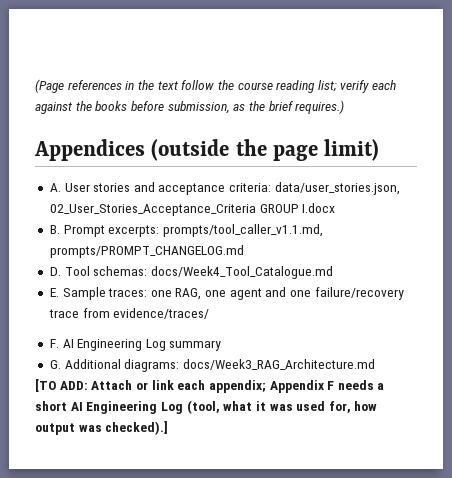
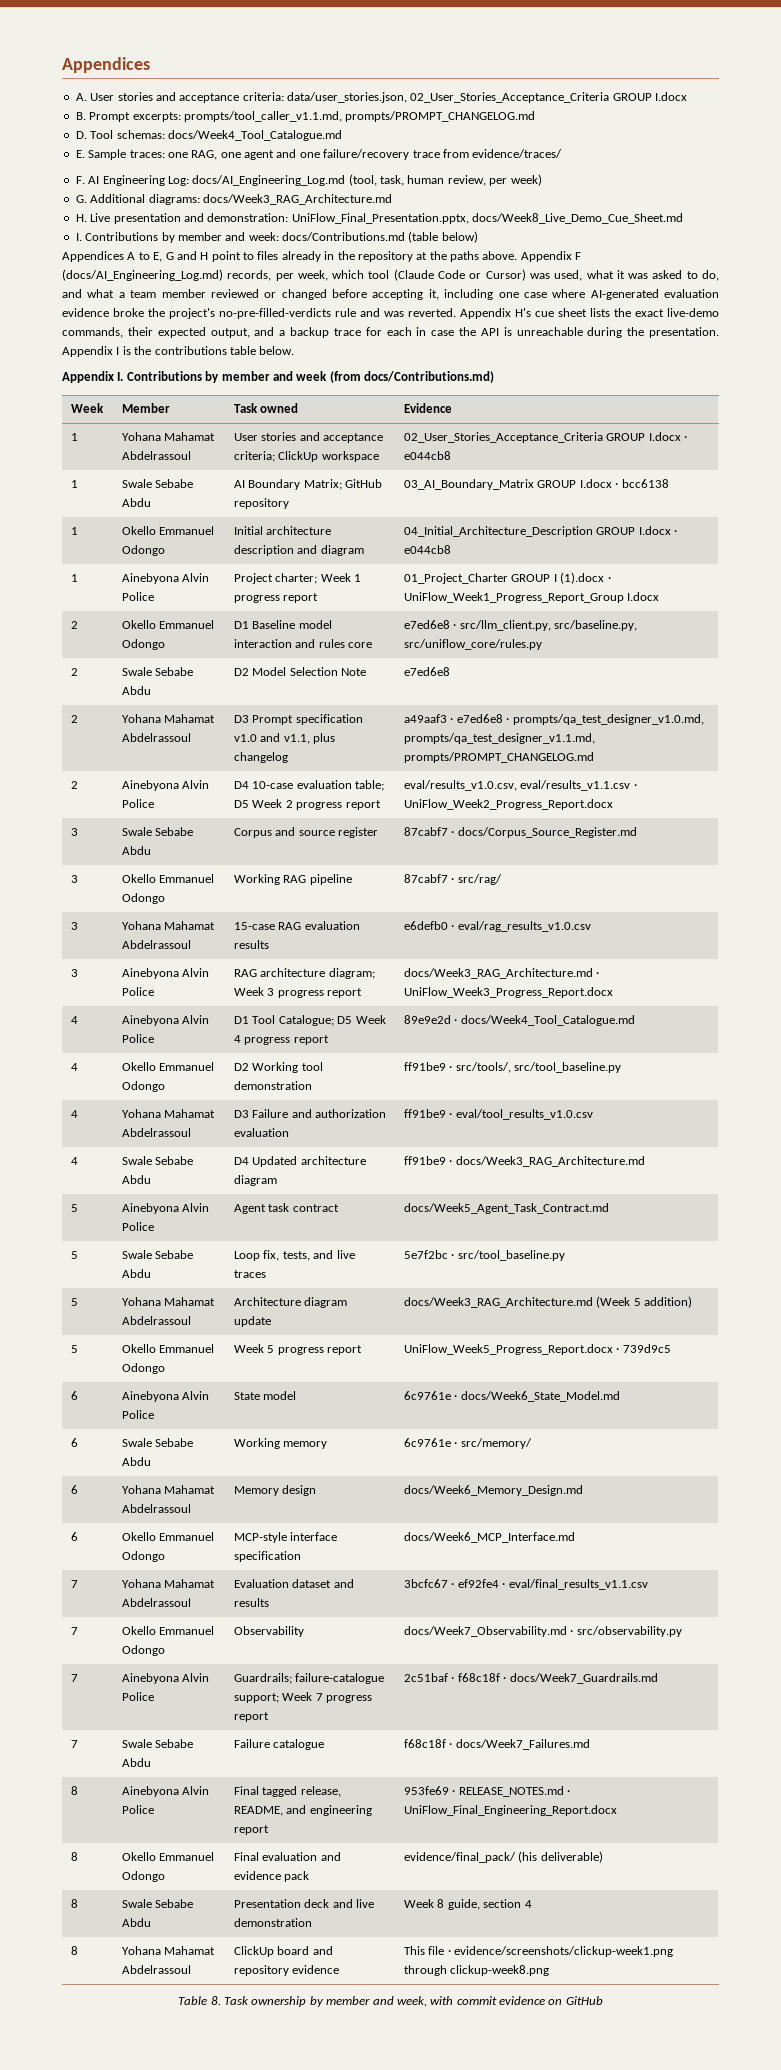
[35,79,397,93] [35,100,345,114] [34,139,380,161] (Page references in the text follow the course reading list; verify each against the books before submission, as the brief requires.) // Appendices (outside the page limit) -> [62,57,150,73] Appendices
[145,339,222,351] [49,359,375,372] [35,379,385,393] [35,400,378,414] [35,421,169,435] Log summary // G. Additional diagrams: docs/Week3_RAG_Architecture.md // [TO ADD: Attach or link each appendix; Appendix F needs a short AI Engineering Log (tool, what it was used for, how output was checked).] -> [167,174,542,186] [75,194,392,205] [75,213,683,224] [75,231,478,243] [62,251,582,262] [62,269,719,281] [62,289,719,300] [62,308,719,319] [62,327,719,338] [62,346,295,357] [62,371,494,383] [71,403,105,413] [122,403,171,413] [234,403,299,413] [404,403,453,413] [71,433,79,441] [122,432,216,441] [122,451,192,460] [234,432,384,443] [234,451,379,462] [404,432,688,443] [404,451,452,460] [71,480,79,488] [122,479,194,488] [122,498,152,507] [234,479,383,490] [234,498,290,509] [404,479,669,490] [71,527,79,535] [122,526,215,535] [122,545,166,556] [234,526,332,535] [234,545,364,556] [404,526,678,537] [404,545,452,554] [71,574,79,582] [122,573,210,584] [122,592,155,601] [234,573,362,584] [234,593,319,603] [404,572,611,584] [404,592,660,603] [71,621,79,629] [122,620,215,629] [122,639,166,650] [234,620,332,629] [234,639,373,648] [404,620,638,631] [404,639,543,650] [71,668,79,676] [122,667,194,676] [122,686,152,695] [234,667,367,676] [404,667,451,676] [71,715,79,723] [122,714,216,723] [122,733,192,742] [234,714,363,725] [234,733,336,744] [234,752,289,763] [404,714,704,725] [404,733,596,744] [404,752,595,763] [71,781,79,789] [122,780,210,791] [122,799,155,808] [234,780,385,791] [234,799,381,810] [404,780,637,791] [404,799,614,810] [71,828,79,836] [122,827,194,836] [122,846,152,855] [234,827,379,838] [404,827,637,838] [71,875,79,883] [122,874,215,883] [122,893,166,904] [234,874,352,885] [404,874,502,885] [71,922,79,930] [122,921,216,930] [122,940,192,949] [234,921,360,930] [234,940,270,949] [404,921,591,932] [71,969,79,977] [122,968,210,979] [122,987,155,996] [234,968,375,979] [234,987,363,998] [404,968,600,979] [404,987,614,998] [71,1016,79,1024] [122,1015,210,1026] [122,1034,155,1043] [234,1015,386,1026] [234,1035,329,1045] [404,1015,635,1026] [71,1063,79,1071] [122,1062,215,1071] [122,1081,166,1092] [234,1062,323,1073] [234,1081,313,1090] [404,1062,622,1073] [71,1110,79,1118] [122,1109,216,1118] [122,1128,192,1137] [234,1109,387,1118] [234,1128,290,1137] [404,1109,593,1120] [71,1157,79,1165] [122,1156,194,1165] [122,1175,152,1184] [234,1156,366,1167] [234,1175,278,1186] [404,1156,645,1167] [71,1204,79,1212] [122,1203,210,1214] [122,1222,155,1231] [234,1203,339,1214] [404,1203,610,1214] [71,1251,79,1259] [122,1250,194,1259] [122,1269,152,1278] [234,1250,355,1261] [234,1270,267,1278] [404,1250,565,1261] [71,1298,79,1306] [122,1297,216,1306] [122,1316,192,1325] [234,1297,348,1308] [234,1316,272,1327] [404,1296,693,1308] [71,1345,79,1353] [122,1344,215,1353] [122,1363,166,1374] [234,1344,363,1355] [404,1344,671,1355] [71,1391,79,1400] [122,1391,210,1402] [122,1410,155,1419] [234,1391,297,1400] [404,1391,620,1402] [71,1438,79,1447] [122,1438,194,1447] [122,1457,152,1466] [234,1438,328,1449] [404,1438,532,1449] [71,1485,79,1494] [122,1485,216,1494] [122,1504,192,1513] [234,1485,317,1496] [404,1485,584,1496] [71,1532,79,1541] [122,1532,215,1541] [122,1551,166,1562] [234,1532,338,1543] [234,1551,302,1562] [404,1532,576,1543] [71,1580,79,1588] [122,1579,216,1588] [122,1598,192,1607] [234,1579,354,1588] [234,1598,270,1607] [404,1579,648,1590] [71,1627,79,1635] [122,1626,215,1635] [122,1645,166,1656] [234,1626,305,1637] [404,1626,682,1637] [71,1674,79,1682] [122,1673,210,1684] [122,1692,155,1701] [234,1673,385,1684] [234,1692,373,1703] [234,1712,270,1722] [404,1673,658,1684] [71,1740,79,1748] [122,1739,194,1748] [122,1758,152,1767] [234,1739,325,1750] [404,1739,590,1750] [71,1786,79,1795] [122,1786,210,1797] [122,1805,155,1814] [234,1786,341,1797] [234,1805,372,1816] [234,1825,270,1835] [404,1786,571,1797] [404,1805,618,1816] [71,1852,79,1861] [122,1852,215,1861] [122,1871,166,1882] [234,1852,341,1861] [234,1871,310,1882] [404,1851,603,1863] [71,1899,79,1908] [122,1899,194,1908] [122,1918,152,1927] [234,1899,375,1908] [234,1918,313,1927] [404,1899,532,1910] [71,1946,79,1955] [122,1946,216,1955] [122,1965,192,1974] [234,1946,333,1957] [234,1965,340,1976] [404,1946,674,1957] [404,1965,550,1976] [178,1996,603,2007] Log: docs/AI_Engineering_Log.md (tool, task, human review, per week) // G. Additional diagrams: docs/Week3_RAG_Architecture.md // H. Live presentation and demonstration: UniFlow_Final_Presentation.pptx, docs/Week8_Live_Demo_Cue_Sheet.md // I. Contributions by member and week: docs/Contributions.md (table below) // Appendices A to E, G and H point to files already in the repository at the paths above. Appendix F (docs/AI_Engineering_Log.md) records, per week, which tool (Claude Code or Cursor) was used, what it was asked to do, and what a team member reviewed or changed before accepting it, including one case where AI-generated evaluation evidence broke the project's no-pre-filled-verdicts rule and was reverted. Appendix H's cue sheet lists the exact live-demo commands, their expected output, and a backup trace for each in case the API is unreachable during the presentation. Appendix I is the contributions table below. // Appendix I. Contributions by member and week (from docs/Contributions.md) // Week | Member | Task owned | Evidence // 1 | Yohana Mahamat Abdelrassoul | User stories and acceptance criteria; ClickUp workspace | 02_User_Stories_Acceptance_Criteria GROUP I.docx · e044cb8 // 1 | Swale Sebabe Abdu | AI Boundary Matrix; GitHub repository | 03_AI_Boundary_Matrix GROUP I.docx · bcc6138 // 1 | Okello Emmanuel Odongo | Initial architecture description and diagram | 04_Initial_Architecture_Description GROUP I.docx · e044cb8 // 1 | Ainebyona Alvin Police | Project charter; Week 1 progress report | 01_Project_Charter GROUP I (1).docx · UniFlow_Week1_Progress_Report_Group I.docx // 2 | Okello Emmanuel Odongo | D1 Baseline model interaction and rules core | e7ed6e8 · src/llm_client.py, src/baseline.py, src/uniflow_core/rules.py // 2 | Swale Sebabe Abdu | D2 Model Selection Note | e7ed6e8 // 2 | Yohana Mahamat Abdelrassoul | D3 Prompt specification v1.0 and v1.1, plus changelog | a49aaf3 · e7ed6e8 · prompts/qa_test_designer_v1.0.md, prompts/qa_test_designer_v1.1.md, prompts/PROMPT_CHANGELOG.md // 2 | Ainebyona Alvin Police | D4 10-case evaluation table; D5 Week 2 progress report | eval/results_v1.0.csv, eval/results_v1.1.csv · UniFlow_Week2_Progress_Report.docx // 3 | Swale Sebabe Abdu | Corpus and source register | 87cabf7 · docs/Corpus_Source_Register.md // 3 | Okello Emmanuel Odongo | Working RAG pipeline | 87cabf7 · src/rag/ // 3 | Yohana Mahamat Abdelrassoul | 15-case RAG evaluation results | e6defb0 · eval/rag_results_v1.0.csv // 3 | Ainebyona Alvin Police | RAG architecture diagram; Week 3 progress report | docs/Week3_RAG_Architecture.md · UniFlow_Week3_Progress_Report.docx // 4 | Ainebyona Alvin Police | D1 Tool Catalogue; D5 Week 4 progress report | 89e9e2d · docs/Week4_Tool_Catalogue.md // 4 | Okello Emmanuel Odongo | D2 Working tool demonstration | ff91be9 · src/tools/, src/tool_baseline.py // 4 | Yohana Mahamat Abdelrassoul | D3 Failure and authorization evaluation | ff91be9 · eval/tool_results_v1.0.csv // 4 | Swale Sebabe Abdu | D4 Updated architecture diagram | ff91be9 · docs/Week3_RAG_Architecture.md // 5 | Ainebyona Alvin Police | Agent task contract | docs/Week5_Agent_Task_Contract.md // 5 | Swale Sebabe Abdu | Loop fix, tests, and live traces | 5e7f2bc · src/tool_baseline.py // 5 | Yohana Mahamat Abdelrassoul | Architecture diagram update | docs/Week3_RAG_Architecture.md (Week 5 addition) // 5 | Okello Emmanuel Odongo | Week 5 progress report | UniFlow_Week5_Progress_Report.docx · 739d9c5 // 6 | Ainebyona Alvin Police | State model | 6c9761e · docs/Week6_State_Model.md // 6 | Swale Sebabe Abdu | Working memory | 6c9761e · src/memory/ // 6 | Yohana Mahamat Abdelrassoul | Memory design | docs/Week6_Memory_Design.md // 6 | Okello Emmanuel Odongo | MCP-style interface specification | docs/Week6_MCP_Interface.md // 7 | Yohana Mahamat Abdelrassoul | Evaluation dataset and results | 3bcfc67 · ef92fe4 · eval/final_results_v1.1.csv // 7 | Okello Emmanuel Odongo | Observability | docs/Week7_Observability.md · src/observability.py // 7 | Ainebyona Alvin Police | Guardrails; failure-catalogue support; Week 7 progress report | 2c51baf · f68c18f · docs/Week7_Guardrails.md // 7 | Swale Sebabe Abdu | Failure catalogue | f68c18f · docs/Week7_Failures.md // 8 | Ainebyona Alvin Police | Final tagged release, README, and engineering report | 953fe69 · RELEASE_NOTES.md · UniFlow_Final_Engineering_Report.docx // 8 | Okello Emmanuel Odongo | Final evaluation and evidence pack | evidence/final_pack/ (his deliverable) // 8 | Swale Sebabe Abdu | Presentation deck and live demonstration | Week 8 guide, section 4 // 8 | Yohana Mahamat Abdelrassoul | ClickUp board and repository evidence | This file · evidence/screenshots/clickup-week1.png through clickup-week8.png // Table 8. Task ownership by member and week, with commit evidence on GitHub

